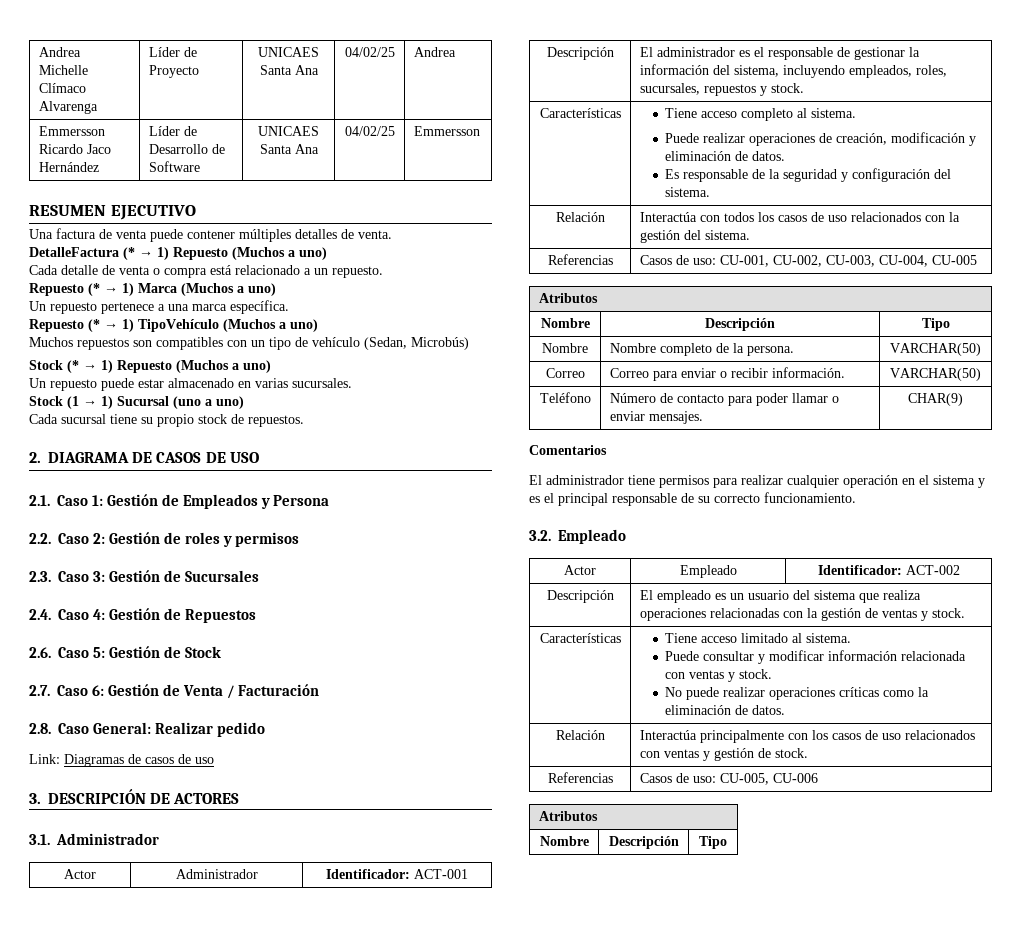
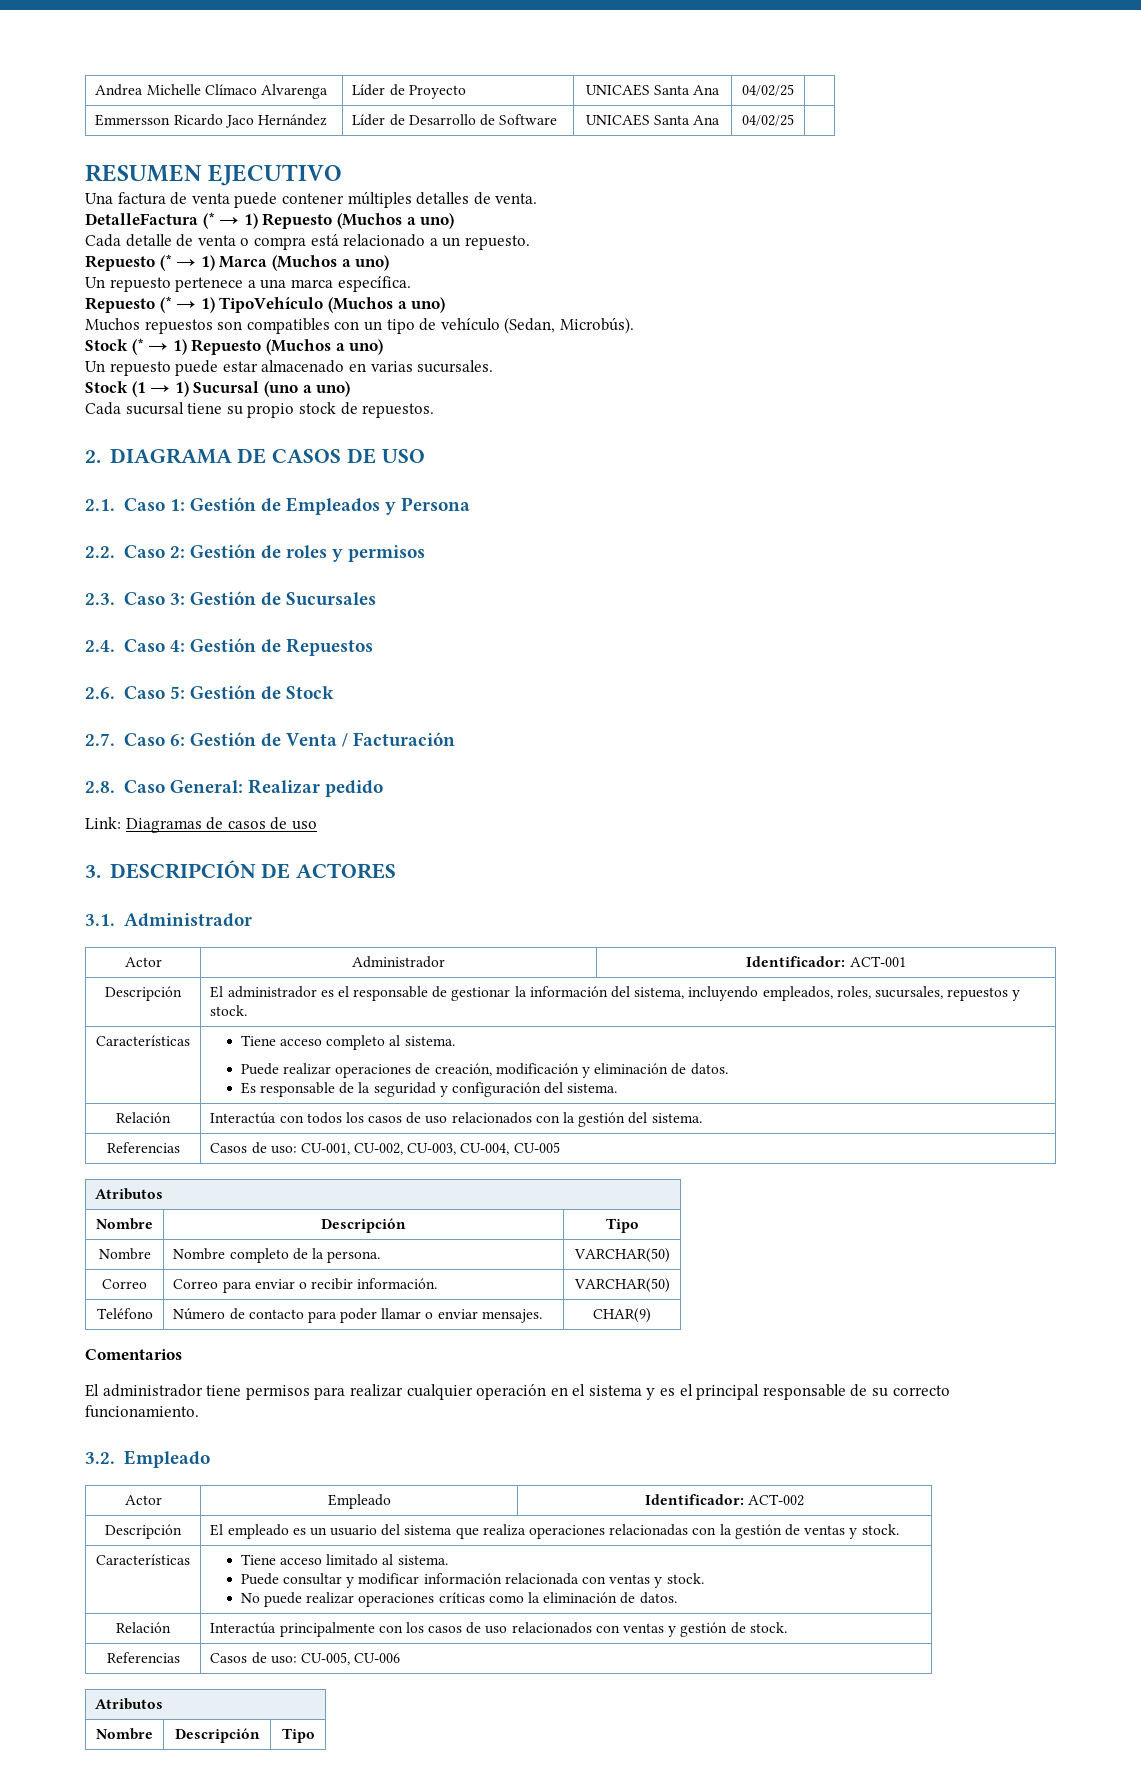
[413,47,456,57] Andrea -> (795, 90) none
[413,126,480,136] Emmersson -> (795, 120) none
[411,337,469,350] Microbús) -> [559,317,634,334] Microbús).

